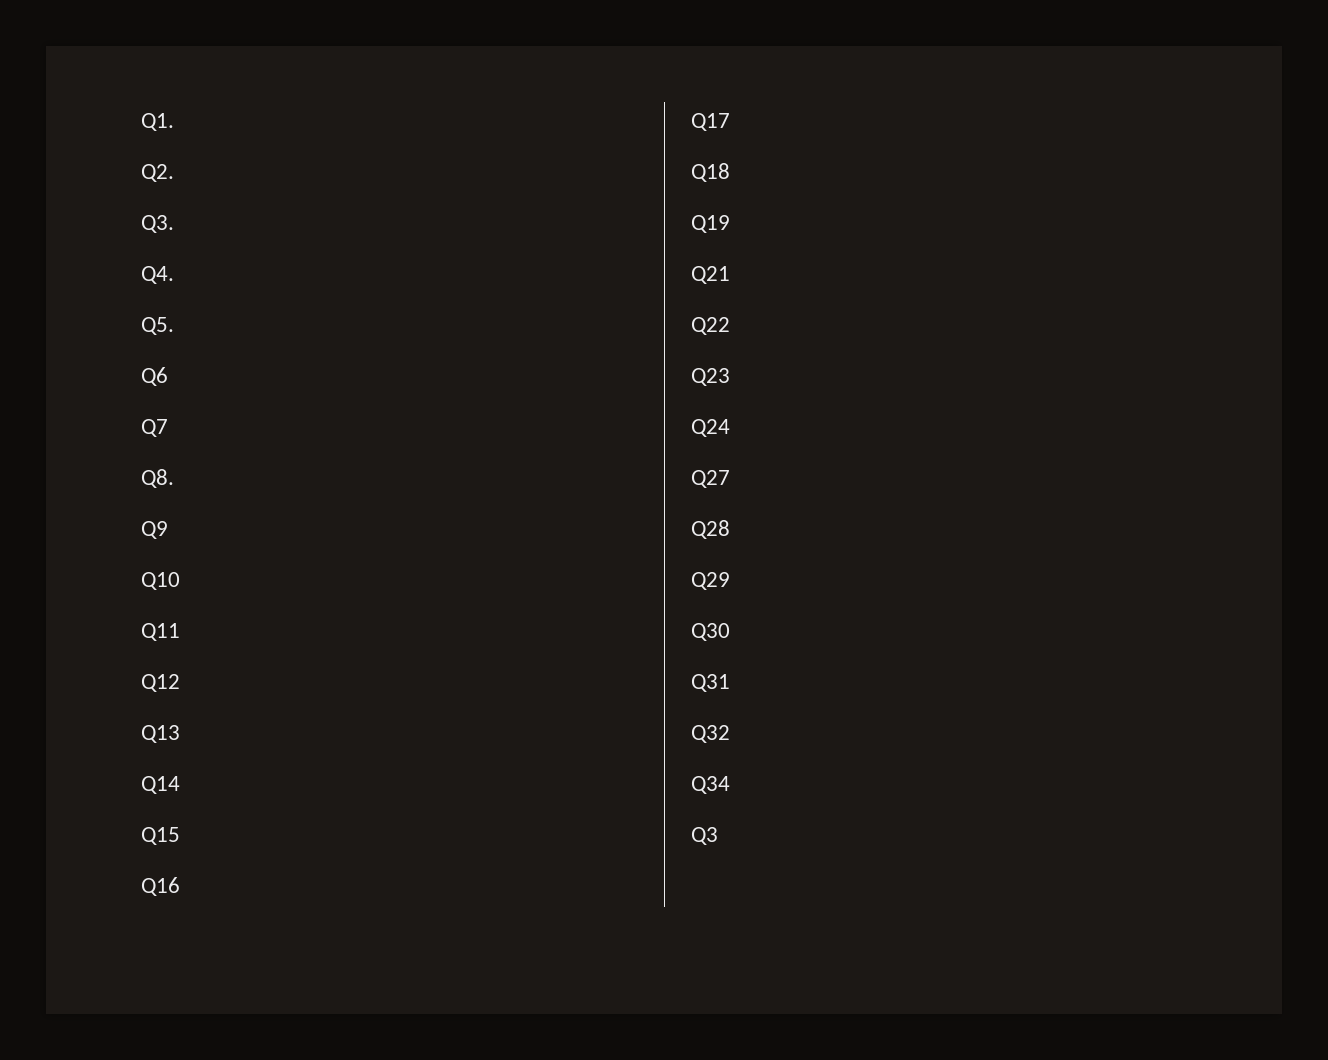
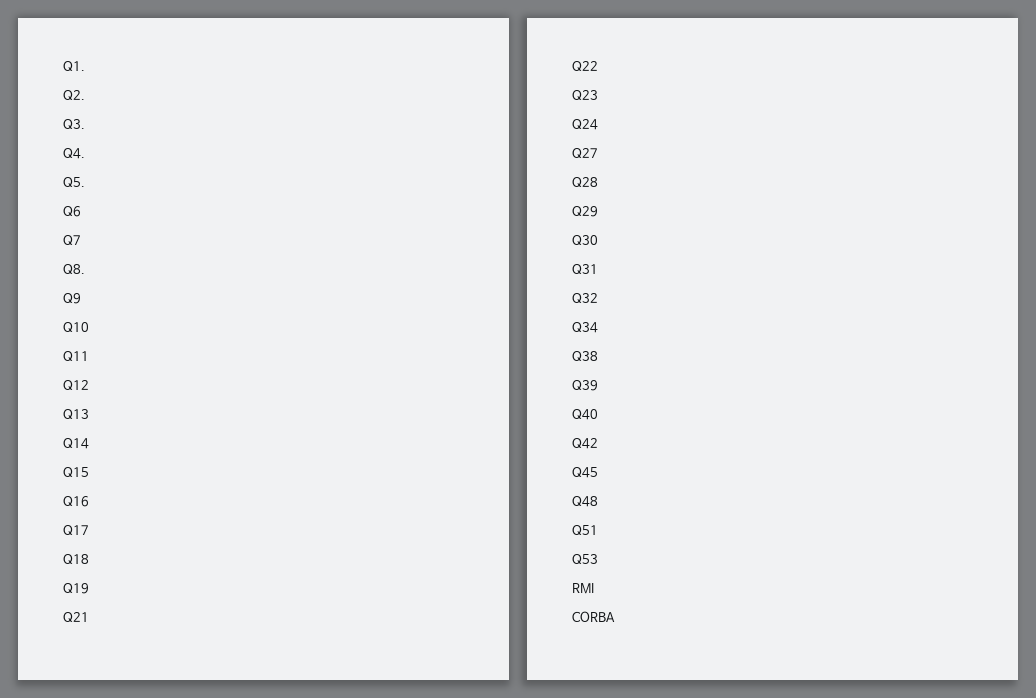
[691,827,718,845] Q3 -> [572,351,598,361] [572,380,598,391] [572,409,598,420] [572,438,598,449] [572,467,598,478] [572,496,598,507] [572,525,598,535] [572,554,598,564] [572,583,594,594] [572,611,615,622] Q38 // Q39 // Q40 // Q42 // Q45 // Q48 // Q51 // Q53 // RMI // CORBA

